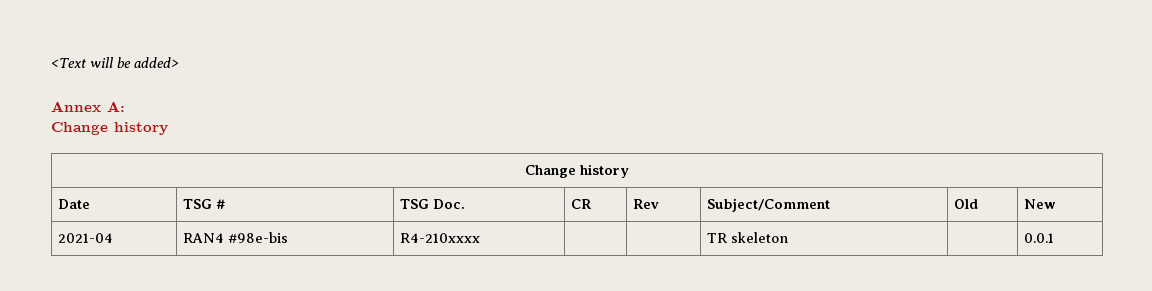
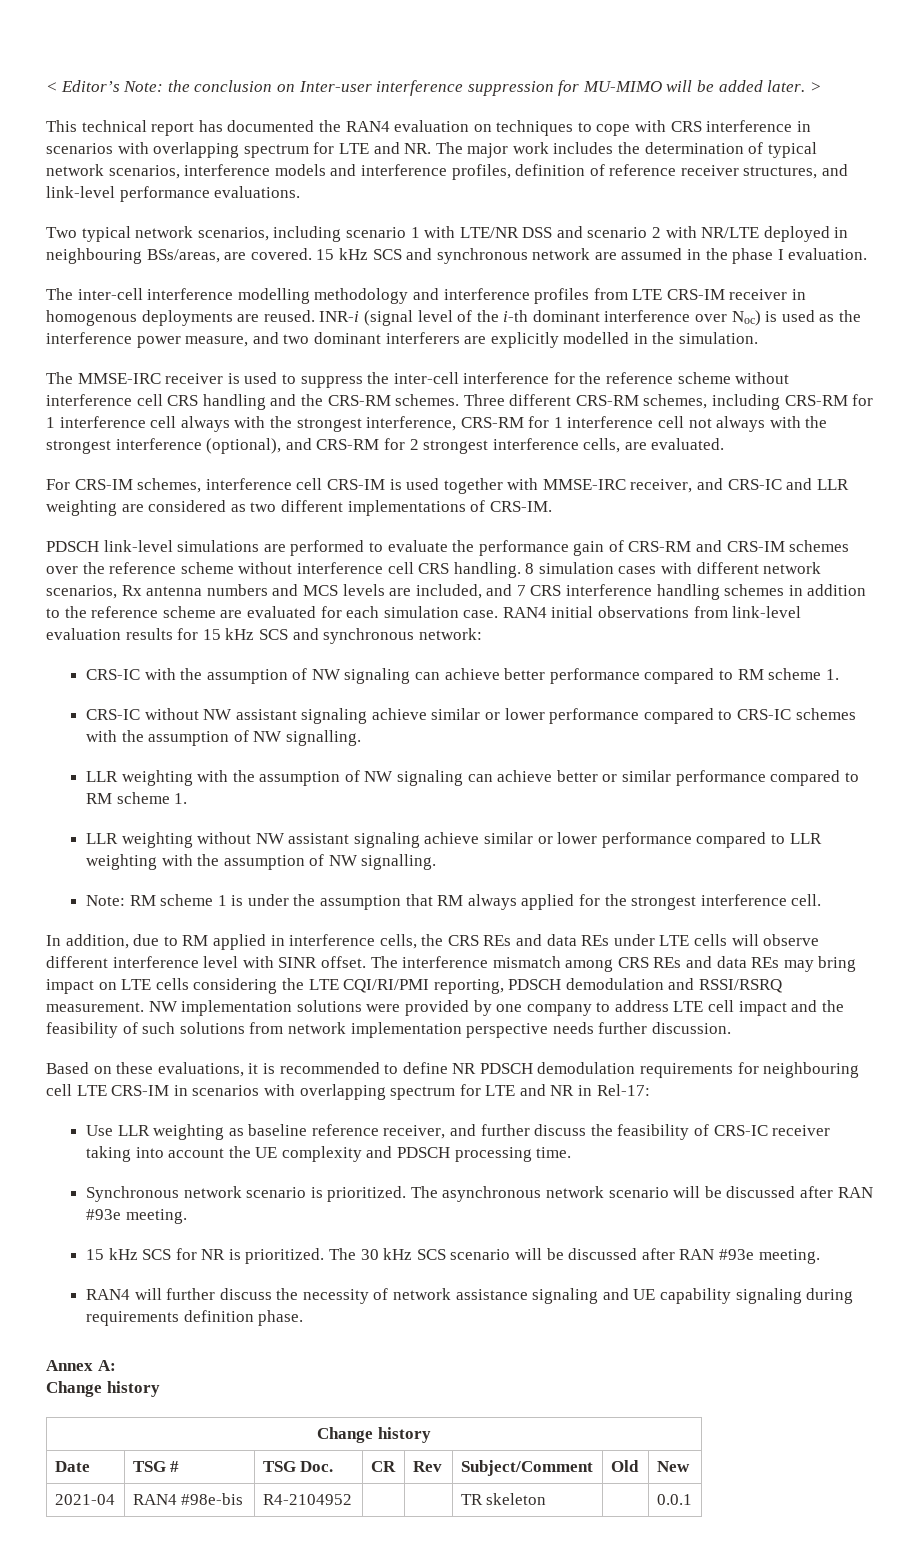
[51,57,179,68] <Text will be added> -> [46,80,821,96] [46,120,811,136] [46,142,817,158] [46,164,849,180] [46,186,301,202] [46,226,849,242] [46,248,868,264] [46,288,807,304] [46,310,862,326] [46,332,759,348] [46,372,790,388] [46,394,874,410] [46,416,828,432] [46,438,725,454] [46,478,849,494] [46,500,552,516] [46,540,850,556] [46,562,822,578] [46,584,867,600] [46,606,802,618] [46,628,482,644] [85,668,839,684] [85,708,856,724] [85,730,361,746] [85,770,859,786] [85,792,188,804] [85,832,822,848] [85,854,437,870] [85,894,822,910] [46,934,820,950] [46,956,857,972] [46,978,783,994] [46,1000,844,1016] [46,1022,731,1038] [46,1062,860,1078] [46,1084,650,1100] [85,1124,831,1140] [85,1146,572,1162] [85,1186,873,1202] [85,1209,187,1224] [85,1248,820,1264] [85,1288,854,1304] [85,1310,304,1326] < Editor’s Note: the conclusion on Inter-user interference suppression for MU-MIMO will be added later. > // This technical report has documented the RAN4 evaluation on techniques to cope with CRS interference in scenarios with overlapping spectrum for LTE and NR. The major work includes the determination of typical network scenarios, interference models and interference profiles, definition of reference receiver structures, and link-level performance evaluations. // Two typical network scenarios, including scenario 1 with LTE/NR DSS and scenario 2 with NR/LTE deployed in neighbouring BSs/areas, are covered. 15 kHz SCS and synchronous network are assumed in the phase I evaluation. // The inter-cell interference modelling methodology and interference profiles from LTE CRS-IM receiver in homogenous deployments are reused. INR-i (signal level of the i-th dominant interference over Noc) is used as the interference power measure, and two dominant interferers are explicitly modelled in the simulation. // The MMSE-IRC receiver is used to suppress the inter-cell interference for the reference scheme without interference cell CRS handling and the CRS-RM schemes. Three different CRS-RM schemes, including CRS-RM for 1 interference cell always with the strongest interference, CRS-RM for 1 interference cell not always with the strongest interference (optional), and CRS-RM for 2 strongest interference cells, are evaluated. // For CRS-IM schemes, interference cell CRS-IM is used together with MMSE-IRC receiver, and CRS-IC and LLR weighting are considered as two different implementations of CRS-IM. // PDSCH link-level simulations are performed to evaluate the performance gain of CRS-RM and CRS-IM schemes over the reference scheme without interference cell CRS handling. 8 simulation cases with different network scenarios, Rx antenna numbers and MCS levels are included, and 7 CRS interference handling schemes in addition to the reference scheme are evaluated for each simulation case. RAN4 initial observations from link-level evaluation results for 15 kHz SCS and synchronous network: // CRS-IC with the assumption of NW signaling can achieve better performance compared to RM scheme 1. // CRS-IC without NW assistant signaling achieve similar or lower performance compared to CRS-IC schemes with the assumption of NW signalling. // LLR weighting with the assumption of NW signaling can achieve better or similar performance compared to RM scheme 1. // LLR weighting without NW assistant signaling achieve similar or lower performance compared to LLR weighting with the assumption of NW signalling. // Note: RM scheme 1 is under the assumption that RM always applied for the strongest interference cell. // In addition, due to RM applied in interference cells, the CRS REs and data REs under LTE cells will observe different interference level with SINR offset. The interference mismatch among CRS REs and data REs may bring impact on LTE cells considering the LTE CQI/RI/PMI reporting, PDSCH demodulation and RSSI/RSRQ measurement. NW implementation solutions were provided by one company to address LTE cell impact and the feasibility of such solutions from network implementation perspective needs further discussion. // Based on these evaluations, it is recommended to define NR PDSCH demodulation requirements for neighbouring cell LTE CRS-IM in scenarios with overlapping spectrum for LTE and NR in Rel-17: // Use LLR weighting as baseline reference receiver, and further discuss the feasibility of CRS-IC receiver taking into account the UE complexity and PDSCH processing time. // Synchronous network scenario is prioritized. The asynchronous network scenario will be discussed after RAN #93e meeting. // 15 kHz SCS for NR is prioritized. The 30 kHz SCS scenario will be discussed after RAN #93e meeting. // RAN4 will further discuss the necessity of network assistance signaling and UE capability signaling during requirements definition phase.
[399,233,480,243] R4-210xxxx -> [262,1494,352,1505] R4-2104952

